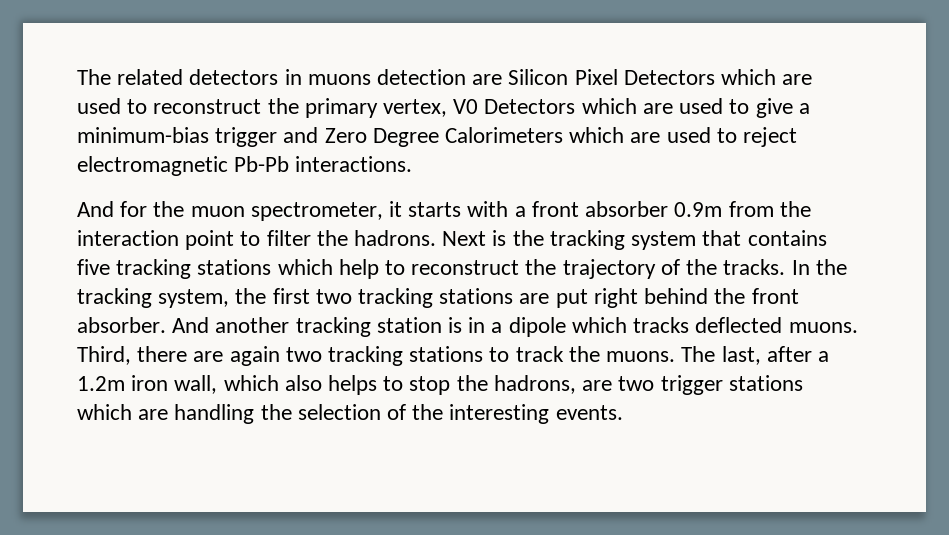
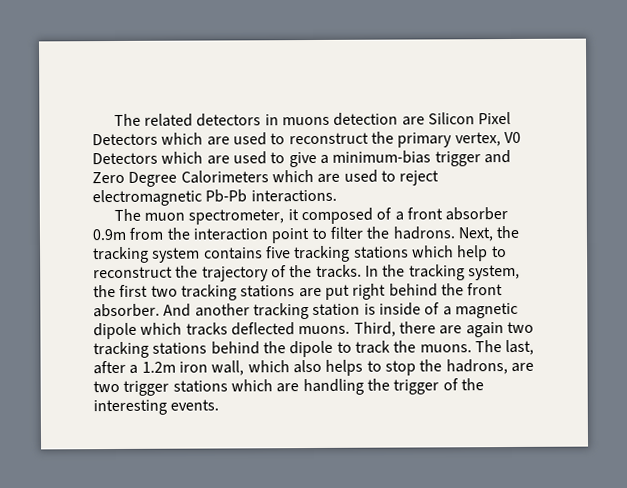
[77,201,185,217] And for the -> [113,208,141,222] The
[408,201,509,217] starts with -> [300,207,393,225] composed of
[442,230,507,246] Next is -> [457,227,493,242] Next,
[702,230,742,246] that -> (201, 255) none
[468,317,503,333] in a -> [378,302,518,319] inside of a magnetic
(484, 354) none -> [210,340,334,358] behind the dipole
[297,404,381,420] selection -> [393,379,440,395] trigger

